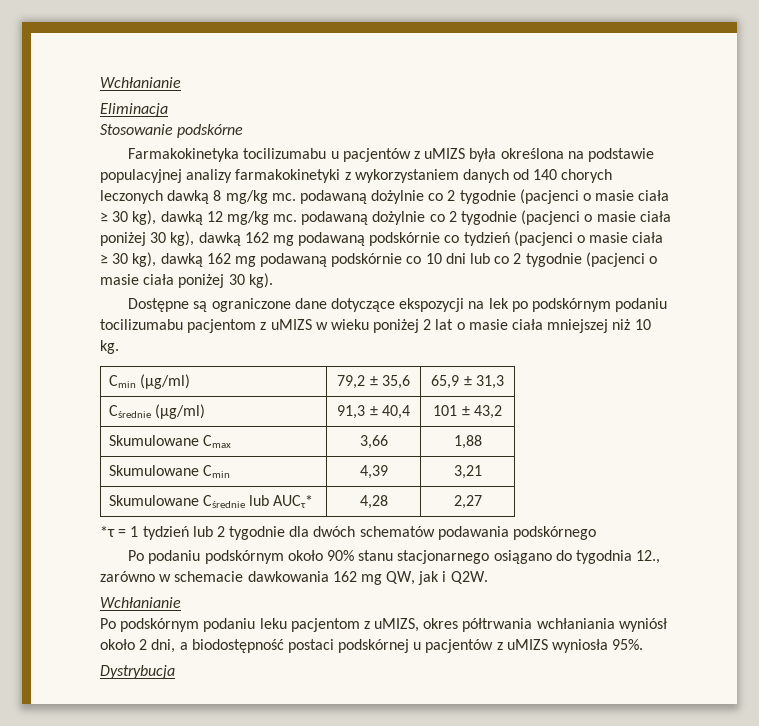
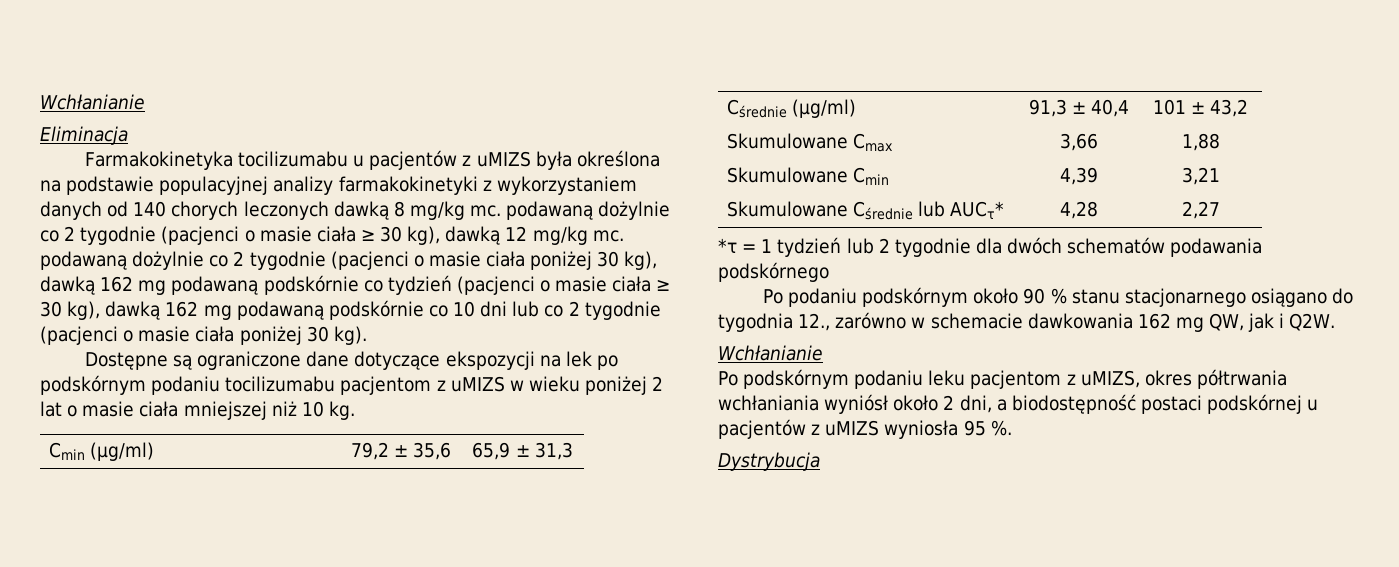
[100,124,244,138] // Stosowanie podskórne -> (128, 135) none
[326,550,354,561] 90% -> [1023,288,1067,304] 90 %
[612,639,644,650] 95%. -> [963,420,1012,436] 95 %.

